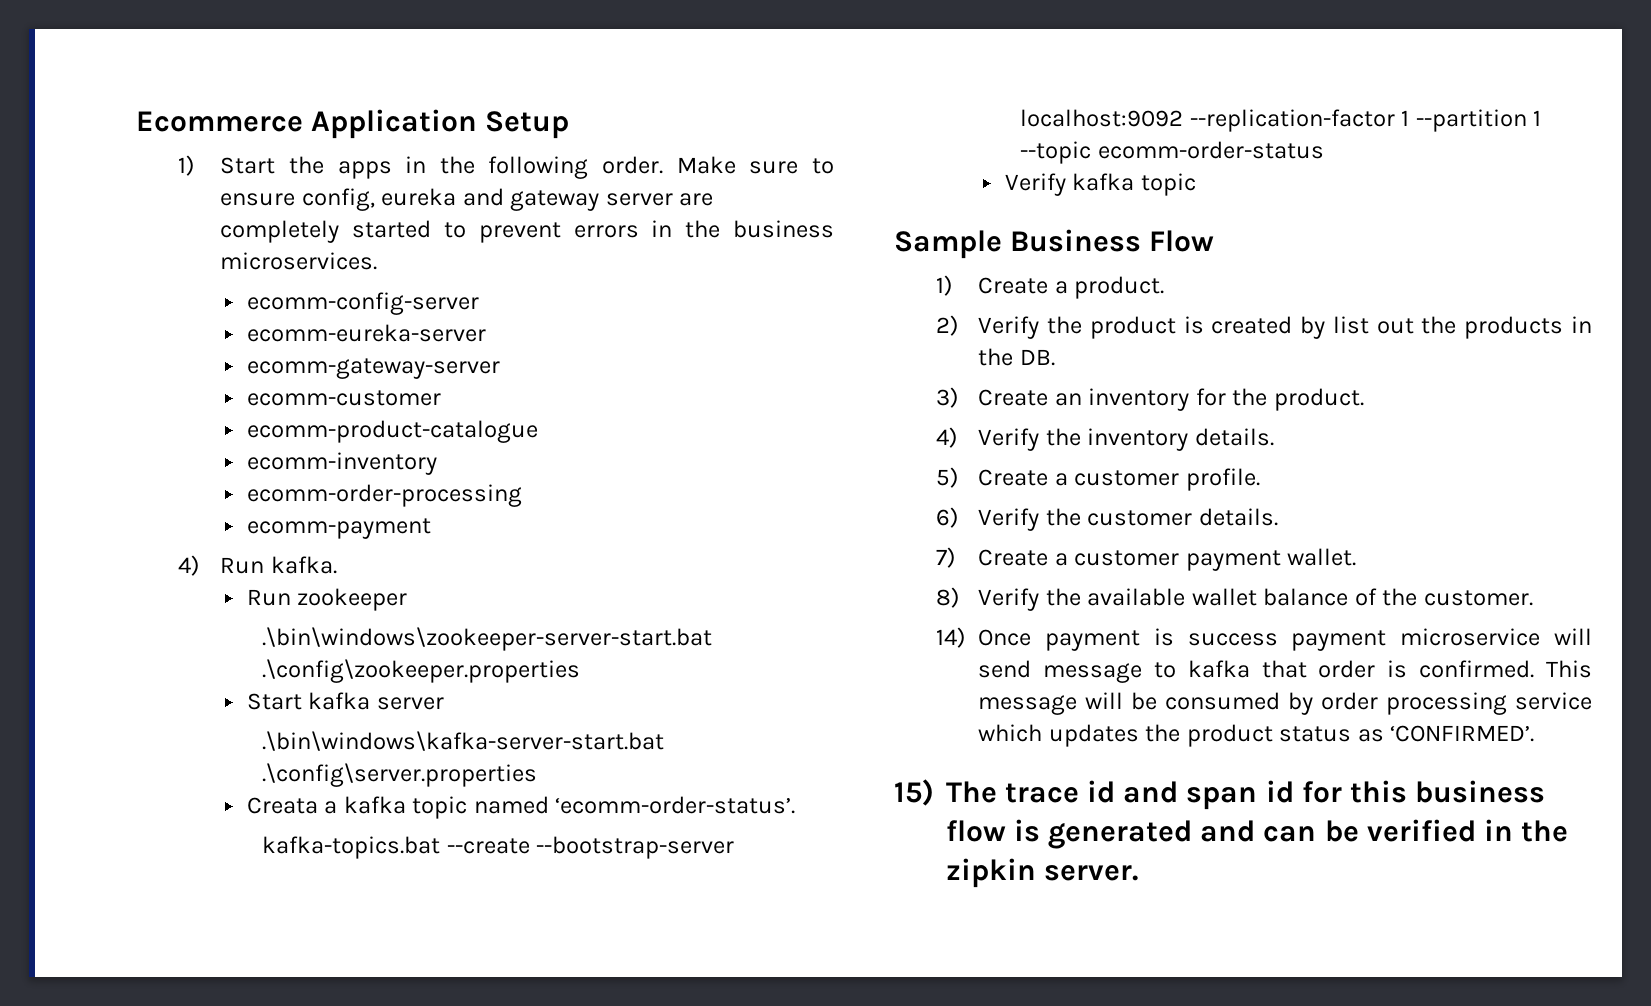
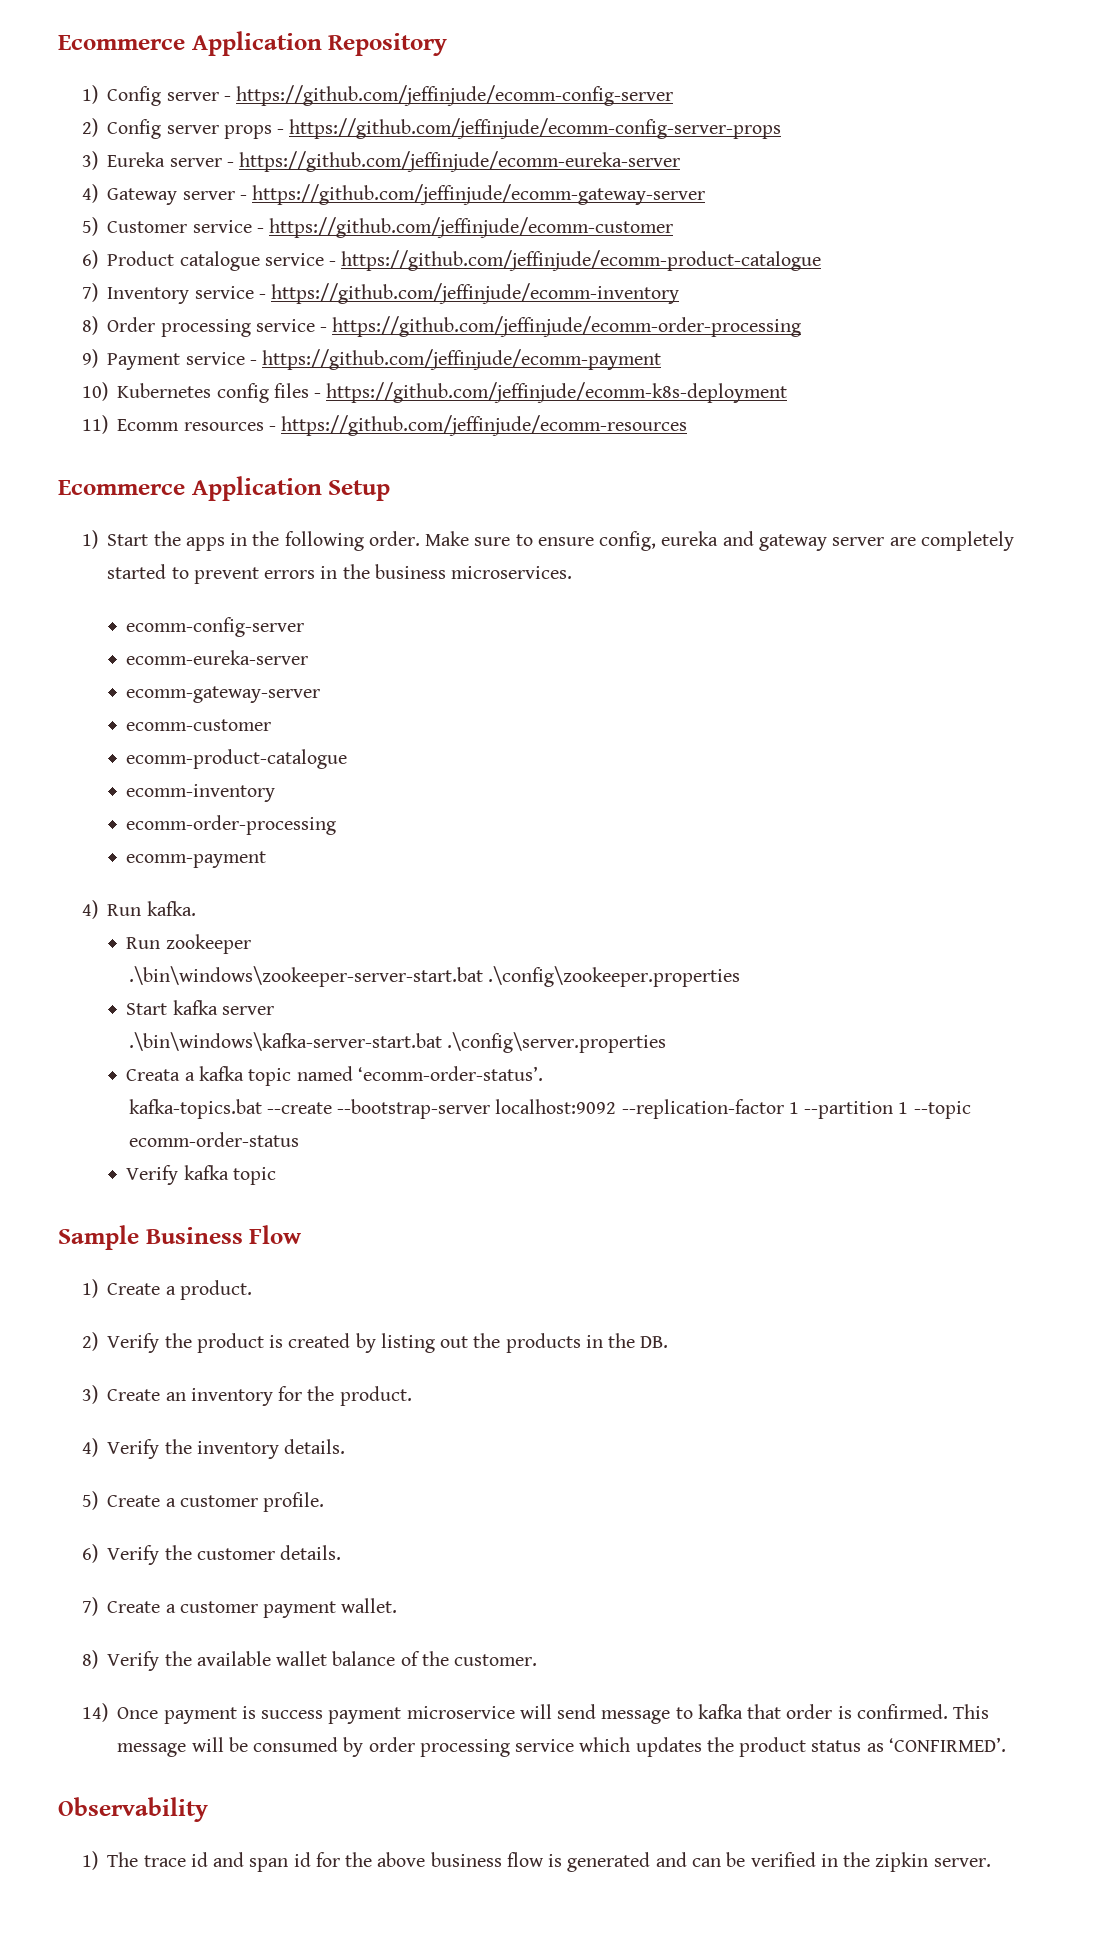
[136,109,478,139] Ecommerce Application -> [58,31,448,56] [81,85,674,106] [81,118,782,139] [81,151,681,172] [81,184,706,205] [81,217,674,238] [81,250,822,271] [81,283,680,304] [81,316,802,337] [81,349,662,370] [81,382,788,403] [81,415,688,436] [58,476,322,501] Ecommerce Application Repository // 1) Config server - https://github.com/jeffinjude/ecomm-config-server // 2) Config server props - https://github.com/jeffinjude/ecomm-config-server-props // 3) Eureka server - https://github.com/jeffinjude/ecomm-eureka-server // 4) Gateway server - https://github.com/jeffinjude/ecomm-gateway-server // 5) Customer service - https://github.com/jeffinjude/ecomm-customer // 6) Product catalogue service - https://github.com/jeffinjude/ecomm-product-catalogue // 7) Inventory service - https://github.com/jeffinjude/ecomm-inventory // 8) Order processing service - https://github.com/jeffinjude/ecomm-order-processing // 9) Payment service - https://github.com/jeffinjude/ecomm-payment // 10) Kubernetes config files - https://github.com/jeffinjude/ecomm-k8s-deployment // 11) Ecomm resources - https://github.com/jeffinjude/ecomm-resources // Ecommerce Application
[1332,316,1369,334] list -> [380,1333,435,1353] listing
[894,779,934,806] 15) -> [58,1797,208,1822] [81,1851,98,1870] Observability // 1)
[1349,780,1407,803] this -> [345,1852,426,1867] the above

